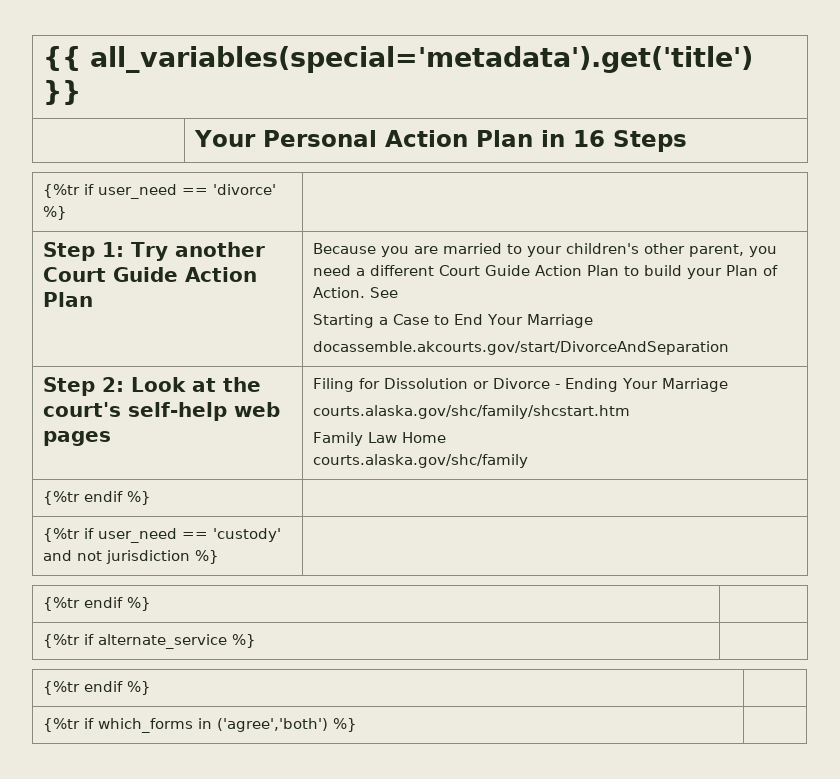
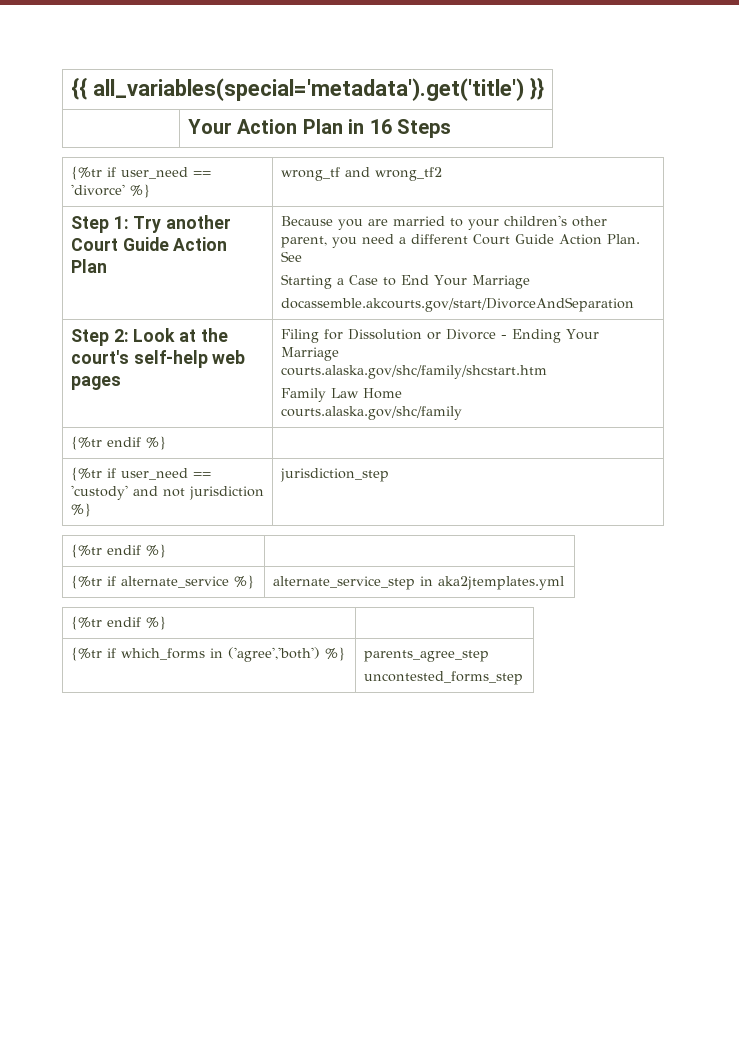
[263,130,378,147] Personal -> (232, 126) none
(68, 213) none -> [280,167,442,181] wrong_tf and wrong_tf2
[587,265,779,279] [313,287,366,298] Plan to build your Plan of Action. -> [606,234,640,244] Plan.
(220, 557) none -> [279,468,389,482] jurisdiction_step
(257, 641) none -> [272,576,564,590] alternate_service_step in aka2jtemplates.yml
(358, 725) none -> [363,650,489,662] [363,671,523,685] parents_agree_step // uncontested_forms_step

